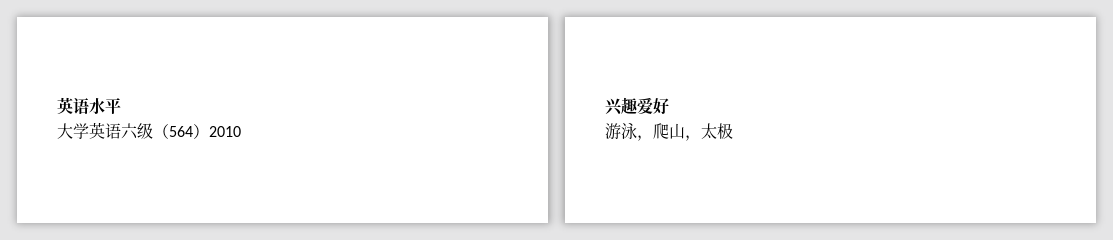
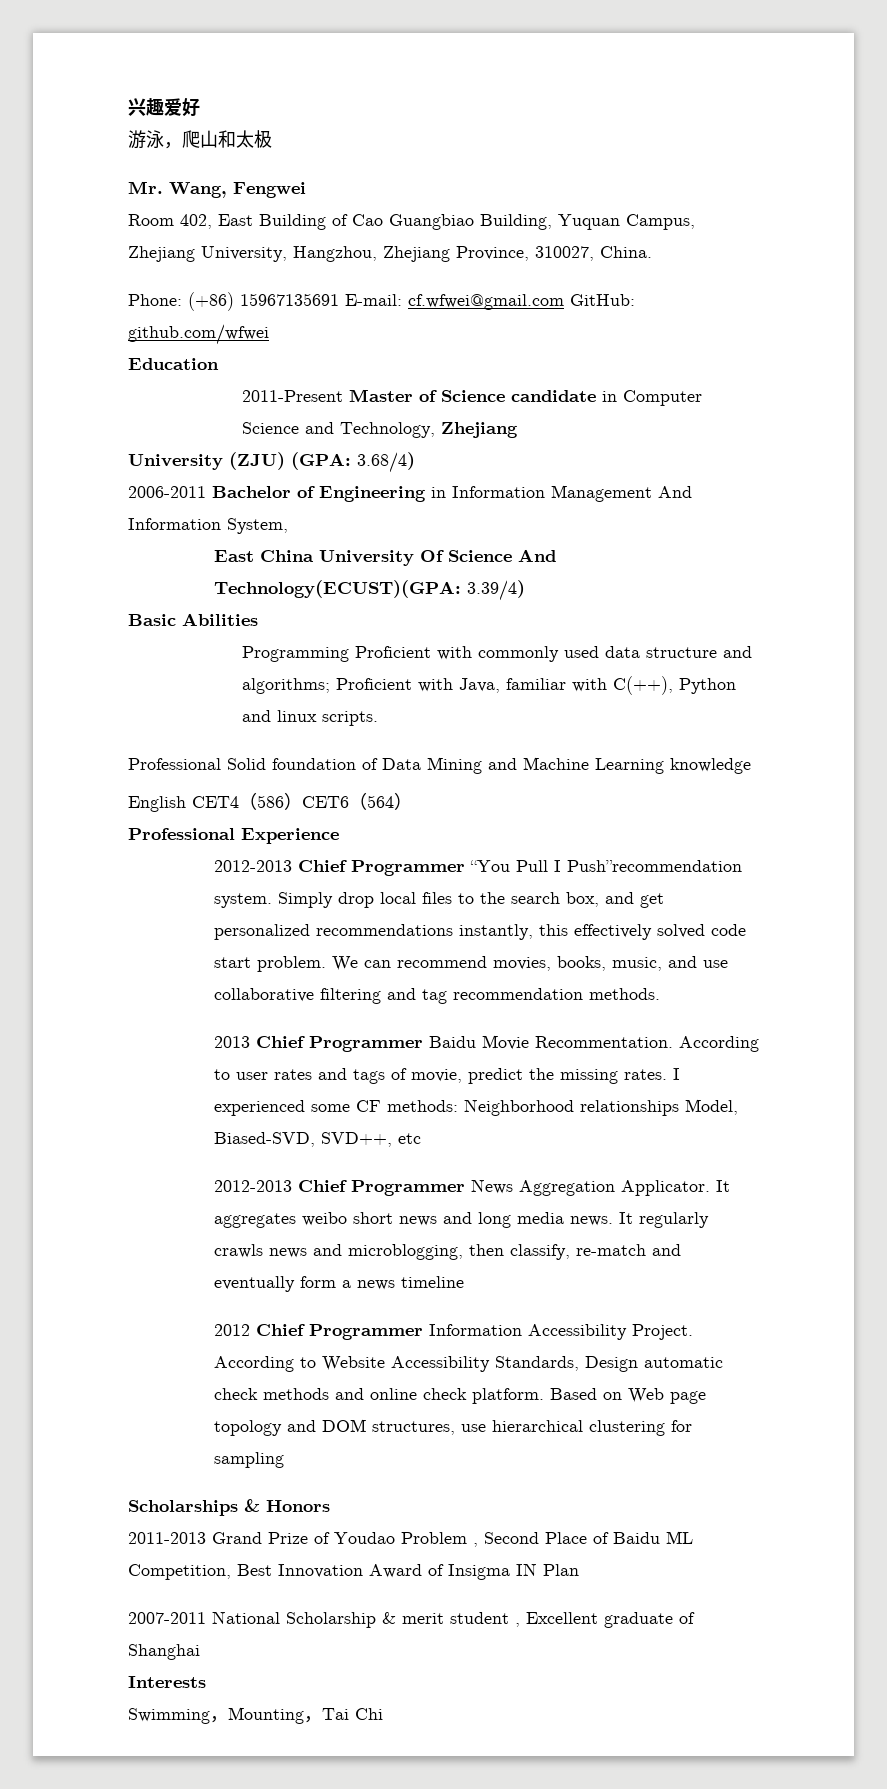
[57,97,121,115] [57,122,241,139] 英语水平 // 大学英语六级（564）2010 // -> (128, 107) none
[685,135,701,141] ， -> [218,130,236,148] 和
(733, 131) none -> [128,181,306,198] [128,214,695,230] [128,246,652,262] [128,292,635,311] [128,324,269,345] [128,358,219,370] [242,389,703,406] [242,422,519,438] [128,452,415,473] [128,485,692,502] [128,518,288,534] [213,549,556,566] [213,580,525,601] [128,613,258,626] [242,646,753,662] [242,676,737,695] [242,710,379,726] [128,757,751,774] [128,792,412,812] [128,828,339,844] [213,860,742,876] [213,892,664,908] [213,924,746,940] [213,956,728,972] [213,988,660,1004] [213,1035,759,1052] [213,1068,680,1084] [213,1099,738,1116] [213,1132,421,1147] [213,1179,730,1196] [213,1212,709,1228] [213,1244,681,1260] [213,1276,464,1292] [213,1324,693,1340] [213,1356,723,1372] [213,1388,706,1404] [213,1419,692,1436] [213,1452,284,1468] [128,1499,330,1516] [128,1531,693,1547] [128,1563,579,1580] [128,1611,695,1628] [128,1644,200,1660] [128,1676,206,1688] [128,1707,383,1724] // Mr. Wang, Fengwei // Room 402, East Building of Cao Guangbiao Building, Yuquan Campus, Zhejiang University, Hangzhou, Zhejiang Province, 310027, China. // Phone: (+86) 15967135691 E-mail: cf.wfwei@gmail.com GitHub: github.com/wfwei // Education // 2011-Present Master of Science candidate in Computer Science and Technology, Zhejiang // University (ZJU) (GPA: 3.68/4) // 2006-2011 Bachelor of Engineering in Information Management And Information System, // East China University Of Science And Technology(ECUST)(GPA: 3.39/4) // Basic Abilities // Programming Proficient with commonly used data structure and algorithms; Proficient with Java, familiar with C(++), Python and linux scripts. // Professional Solid foundation of Data Mining and Machine Learning knowledge // English CET4（586）CET6（564） // Professional Experience // 2012-2013 Chief Programmer “You Pull I Push”recommendation system. Simply drop local files to the search box, and get personalized recommendations instantly, this effectively solved code start problem. We can recommend movies, books, music, and use collaborative filtering and tag recommendation methods. // 2013 Chief Programmer Baidu Movie Recommentation. According to user rates and tags of movie, predict the missing rates. I experienced some CF methods: Neighborhood relationships Model, Biased-SVD, SVD++, etc // 2012-2013 Chief Programmer News Aggregation Applicator. It aggregates weibo short news and long media news. It regularly crawls news and microblogging, then classify, re-match and eventually form a news timeline // 2012 Chief Programmer Information Accessibility Project. According to Website Accessibility Standards, Design automatic check methods and online check platform. Based on Web page topology and DOM structures, use hierarchical clustering for sampling // Scholarships & Honors // 2011-2013 Grand Prize of Youdao Problem , Second Place of Baidu ML Competition, Best Innovation Award of Insigma IN Plan // 2007-2011 National Scholarship & merit student , Excellent graduate of Shanghai // Interests // Swimming，Mounting，Tai Chi

